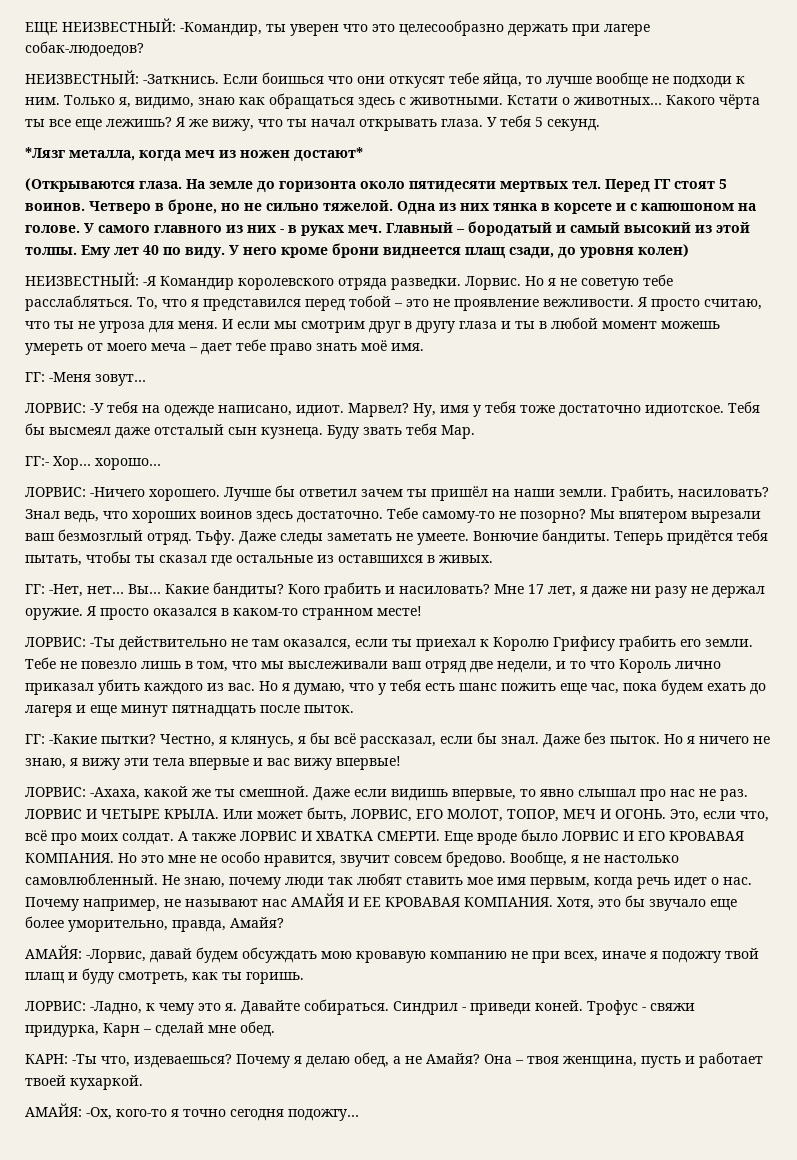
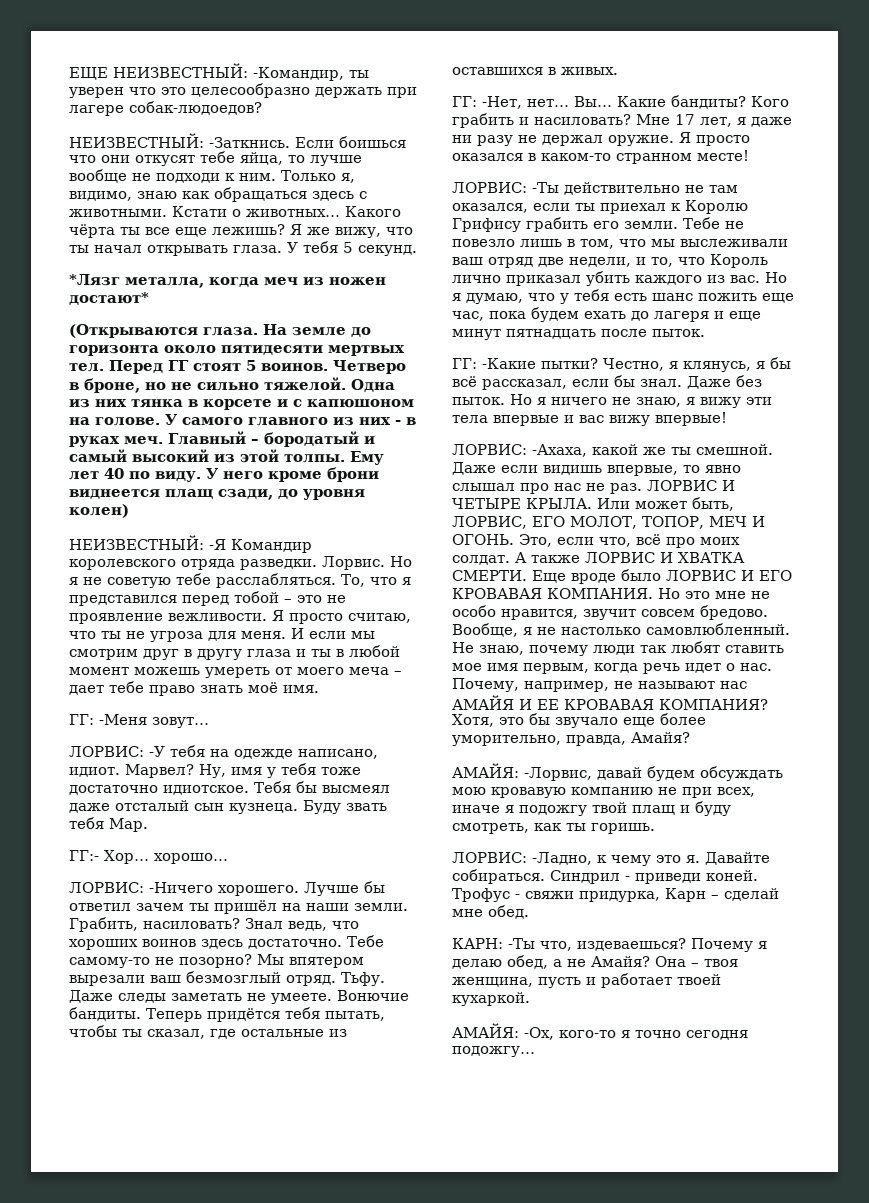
[159,555,207,563] сказал -> [147,1029,205,1039] сказал,
[570,661,586,669] то -> [651,257,673,267] то,
[25,897,79,911] Почему -> [452,678,519,692] Почему,
[464,897,553,907] КОМПАНИЯ. -> [659,699,768,710] КОМПАНИЯ?

